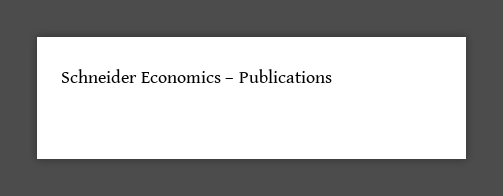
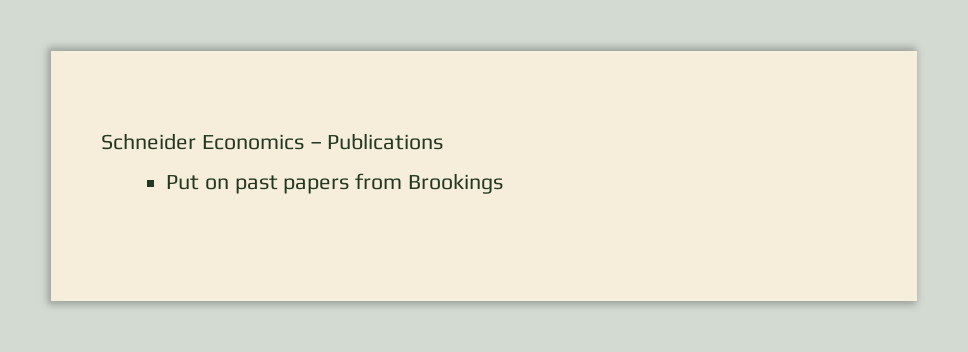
(333, 76) none -> [165,173,504,194] // Put on past papers from Brookings

